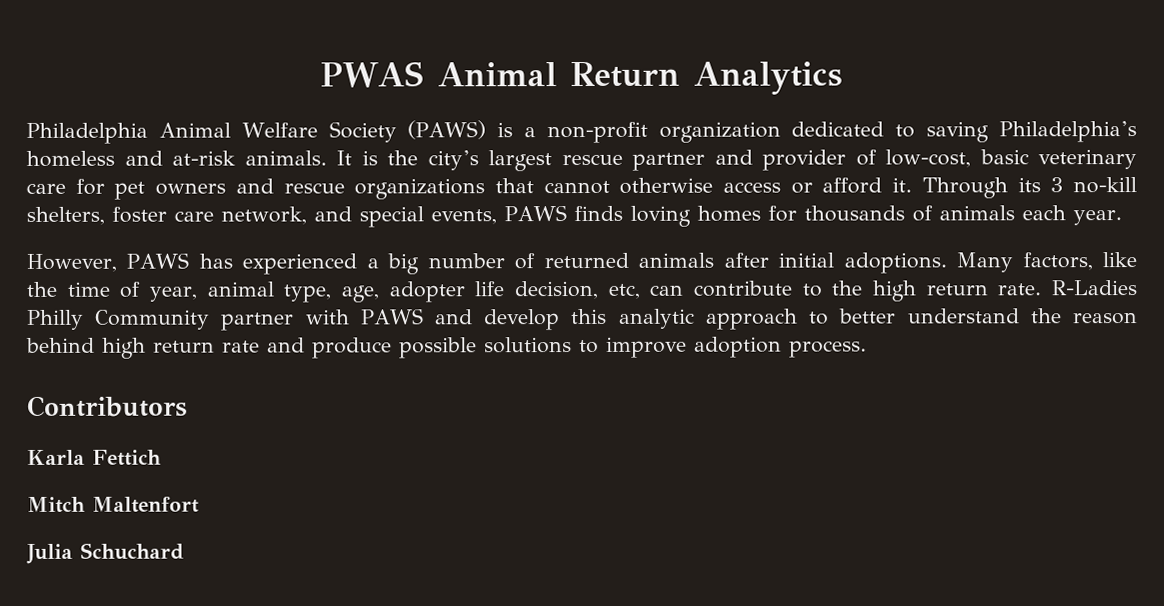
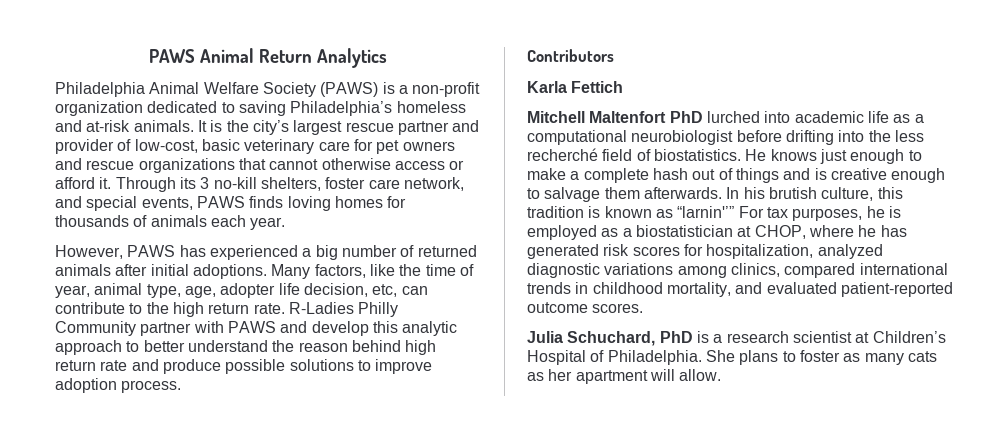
[320,61,425,88] PWAS -> [148,49,196,63] PAWS
[27,496,86,513] Mitch -> [527,111,585,123] Mitchell
[26,542,184,564] // Julia Schuchard -> [669,111,924,123] [527,130,924,145] [527,148,922,164] [527,168,946,183] [527,187,903,202] [527,206,901,221] [527,225,907,240] [527,244,883,259] [527,263,948,278] [527,282,953,297] [527,302,644,313] [527,331,946,346] [527,350,937,365] [527,369,722,384] PhD lurched into academic life as a computational neurobiologist before drifting into the less recherché field of biostatistics. He knows just enough to make a complete hash out of things and is creative enough to salvage them afterwards. In his brutish culture, this tradition is known as “larnin'’” For tax purposes, he is employed as a biostatistician at CHOP, where he has generated risk scores for hospitalization, analyzed diagnostic variations among clinics, compared international trends in childhood mortality, and evaluated patient-reported outcome scores. // Julia Schuchard, PhD is a research scientist at Children’s Hospital of Philadelphia. She plans to foster as many cats as her apartment will allow.

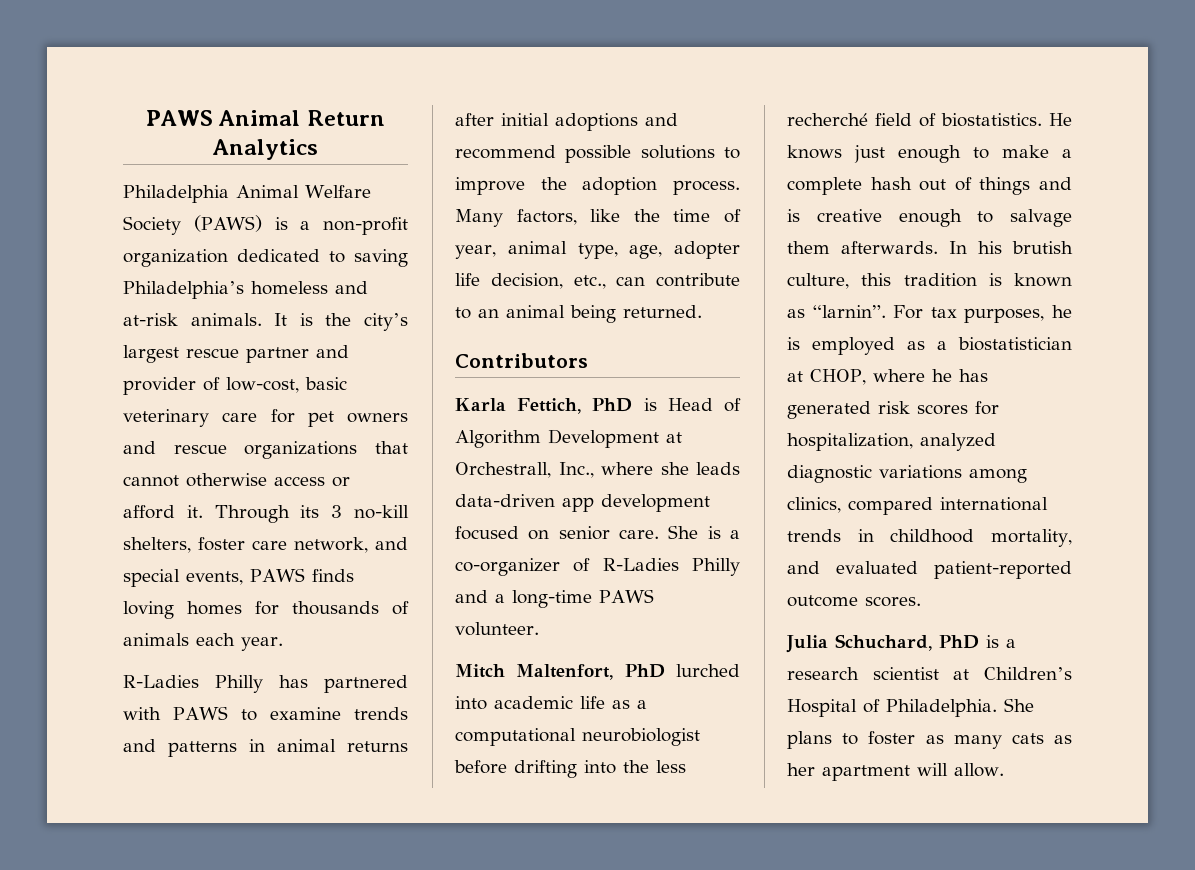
[55,245,477,260] [55,264,267,279] However, PAWS has experienced a big number of returned animals after initial adoptions. -> [123,675,408,693] [123,706,408,721] [123,739,408,757] [455,113,678,131] [455,145,740,163] [455,177,740,195] R-Ladies Philly has partnered with PAWS to examine trends and patterns in animal returns after initial adoptions and recommend possible solutions to improve the adoption process.
[372,284,398,297] etc, -> [573,275,606,289] etc.,
[146,302,399,317] [55,321,458,336] [55,340,437,355] [55,359,433,374] [55,378,182,393] [527,49,614,62] [527,81,624,93] [527,111,667,123] the high return rate. R-Ladies Philly Community partner with PAWS and develop this analytic approach to better understand the reason behind high return rate and produce possible solutions to improve adoption process. // Contributors // Karla Fettich // Mitchell Maltenfort -> [478,305,702,323] [455,353,588,368] [455,398,741,414] [455,429,682,448] [455,462,740,478] [455,494,710,512] [455,525,740,540] [455,558,740,576] [455,589,654,608] [455,622,539,636] [455,664,614,680] an animal being returned. // Contributors // Karla Fettich, PhD is Head of Algorithm Development at Orchestrall, Inc., where she leads data-driven app development focused on senior care. She is a co-organizer of R-Ladies Philly and a long-time PAWS volunteer. // Mitch Maltenfort,
[677,206,735,218] “larnin'’” -> [812,305,886,318] “larnin”.

